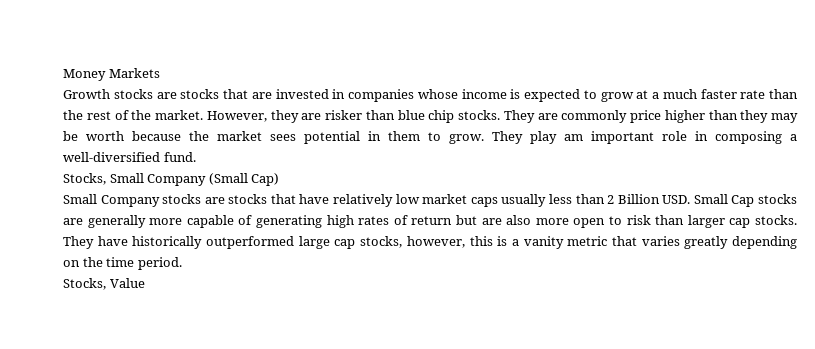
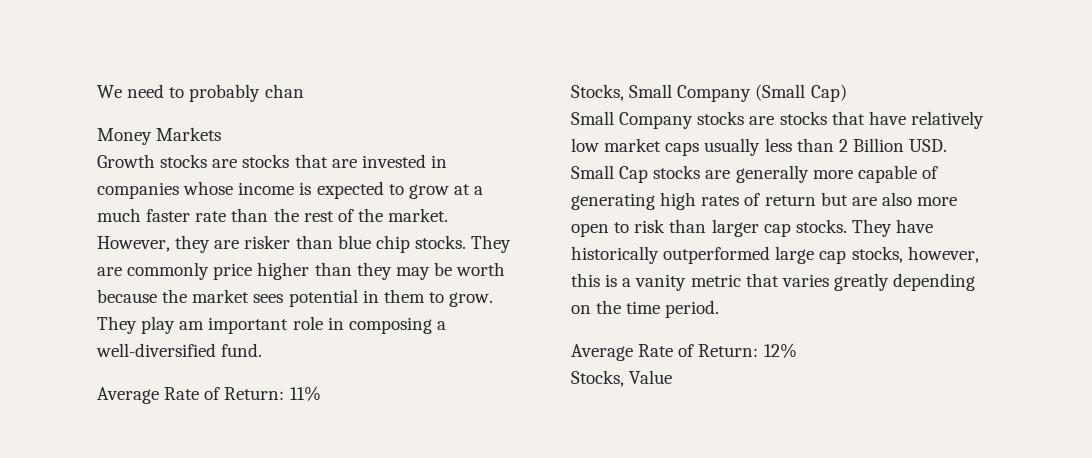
(63, 75) none -> [97,84,304,102] We need to probably chan //
(196, 157) none -> [97,386,321,404] // Average Rate of Return: 11%
(182, 263) none -> [571,343,797,361] // Average Rate of Return: 12%

